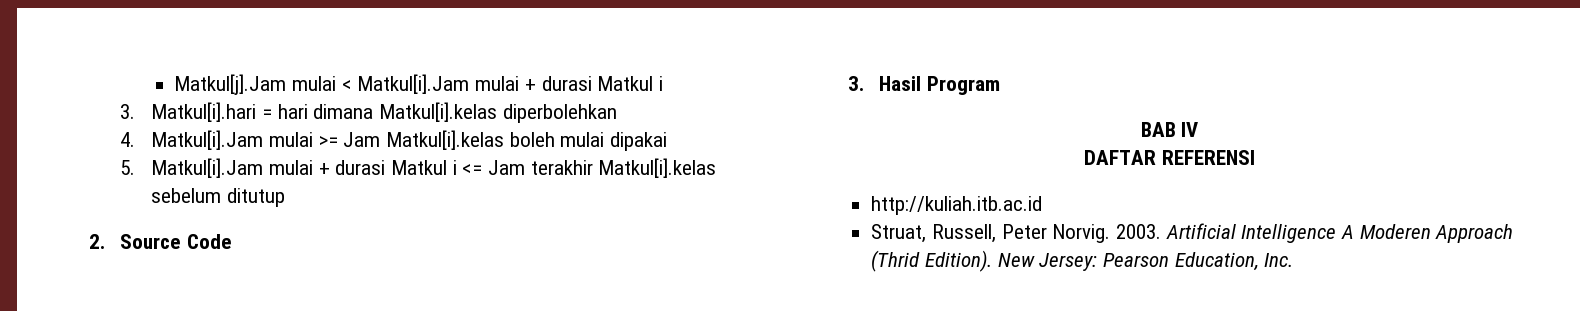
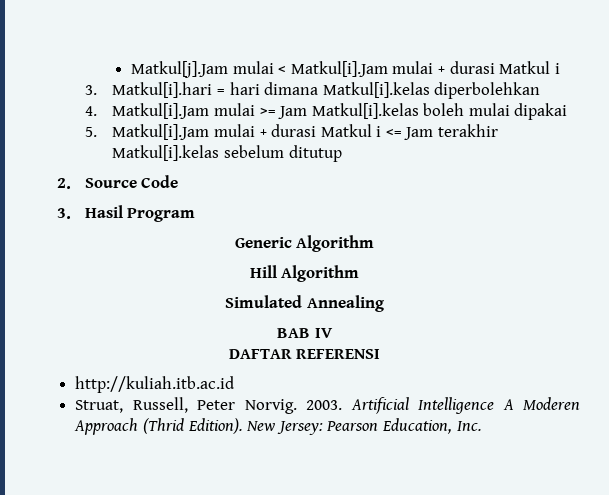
(1000, 85) none -> [234,235,375,252] [249,265,360,282] [225,295,384,312] // Generic Algorithm // Hill Algorithm // Simulated Annealing

